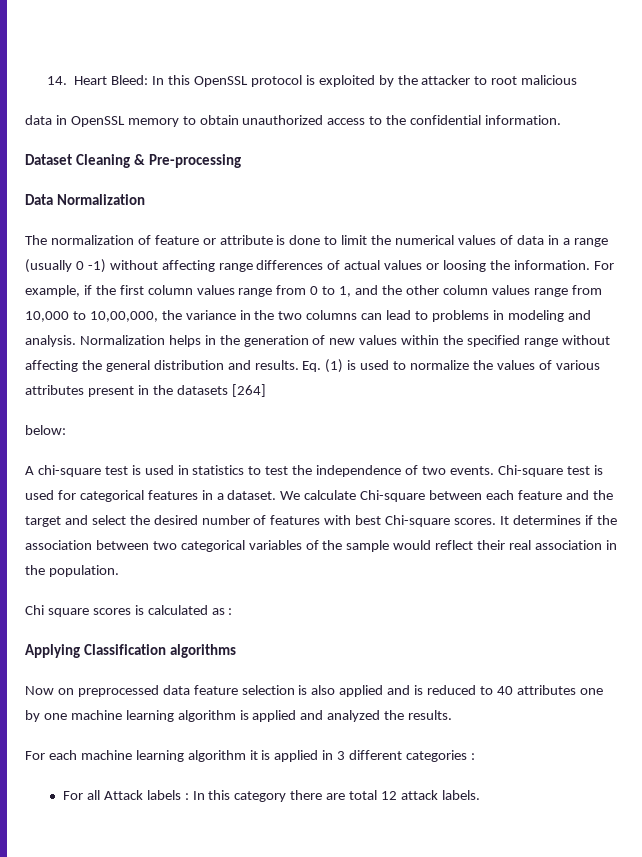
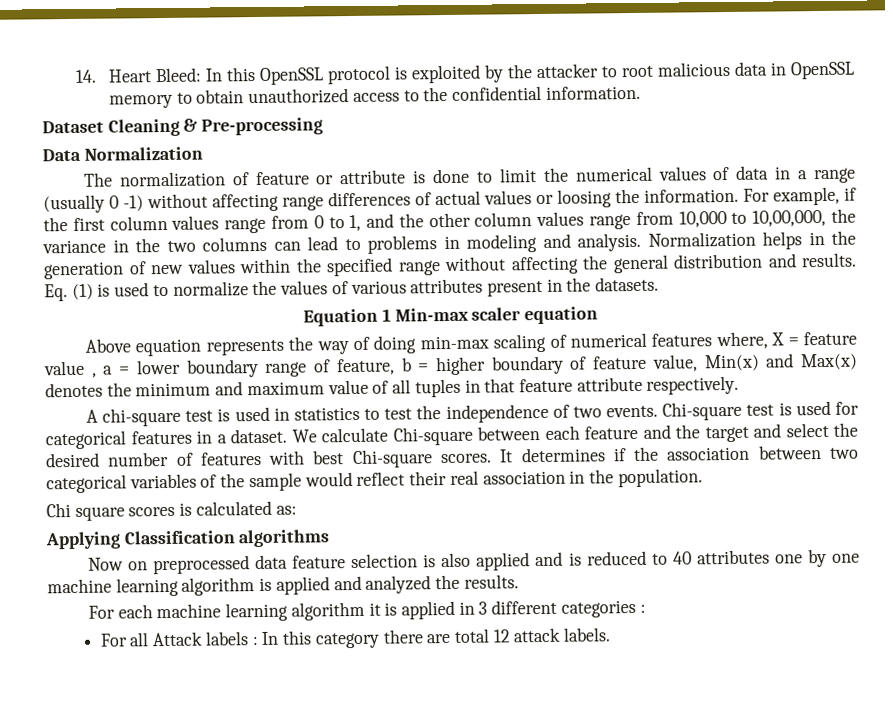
(578, 80) // -> (732, 69) none
[176,384,266,397] [25,425,66,435] datasets [264] // below: -> [595,276,660,292] [303,306,598,327] [84,331,858,357] [44,353,858,378] [45,375,740,398] datasets. // Equation 1 Min-max scaler equation // Above equation represents the way of doing min-max scaling of numerical features where, X = feature value , a = lower boundary range of feature, b = higher boundary of feature value, Min(x) and Max(x) denotes the minimum and maximum value of all tuples in that feature attribute respectively.
[211,608,233,615] as : -> [275,505,297,515] as:

